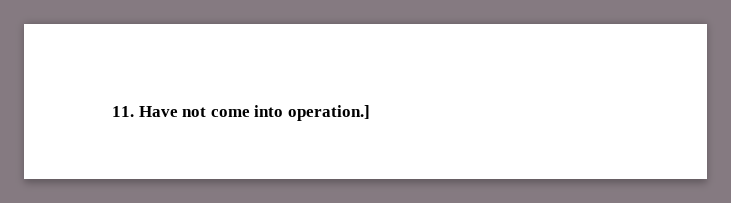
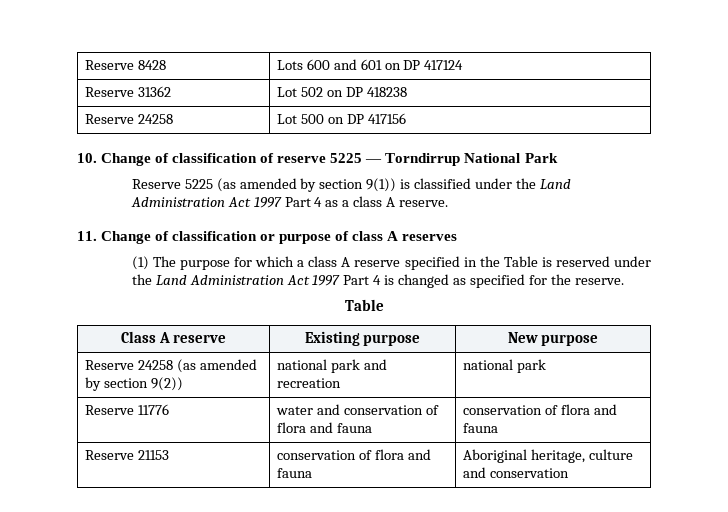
[112,105,370,121] 11. Have not come into operation.] -> [84,60,166,70] [276,59,464,70] [84,86,171,97] [276,87,407,97] [84,114,173,124] [276,113,406,124] [77,153,558,166] [131,178,571,192] [130,196,449,208] [77,231,458,244] [131,256,651,270] [131,274,624,288] [344,299,384,311] [120,331,227,343] [304,331,421,346] [507,332,599,346] [84,359,257,373] [84,377,183,391] [276,359,387,373] [276,378,341,388] [462,359,546,373] [84,404,169,415] [275,404,439,415] [276,422,372,433] [462,404,617,415] [462,423,498,433] [84,450,169,460] [276,449,431,460] [276,468,312,478] [462,449,633,463] [462,467,569,478] Reserve 8428 | Lots 600 and 601 on DP 417124 // Reserve 31362 | Lot 502 on DP 418238 // Reserve 24258 | Lot 500 on DP 417156 // 10. Change of classification of reserve 5225 — Torndirrup National Park // Reserve 5225 (as amended by section 9(1)) is classified under the Land Administration Act 1997 Part 4 as a class A reserve. // 11. Change of classification or purpose of class A reserves // (1) The purpose for which a class A reserve specified in the Table is reserved under the Land Administration Act 1997 Part 4 is changed as specified for the reserve. // Table // Class A reserve | Existing purpose | New purpose // Reserve 24258 (as amended by section 9(2)) | national park and recreation | national park // Reserve 11776 | water and conservation of flora and fauna | conservation of flora and fauna // Reserve 21153 | conservation of flora and fauna | Aboriginal heritage, culture and conservation

